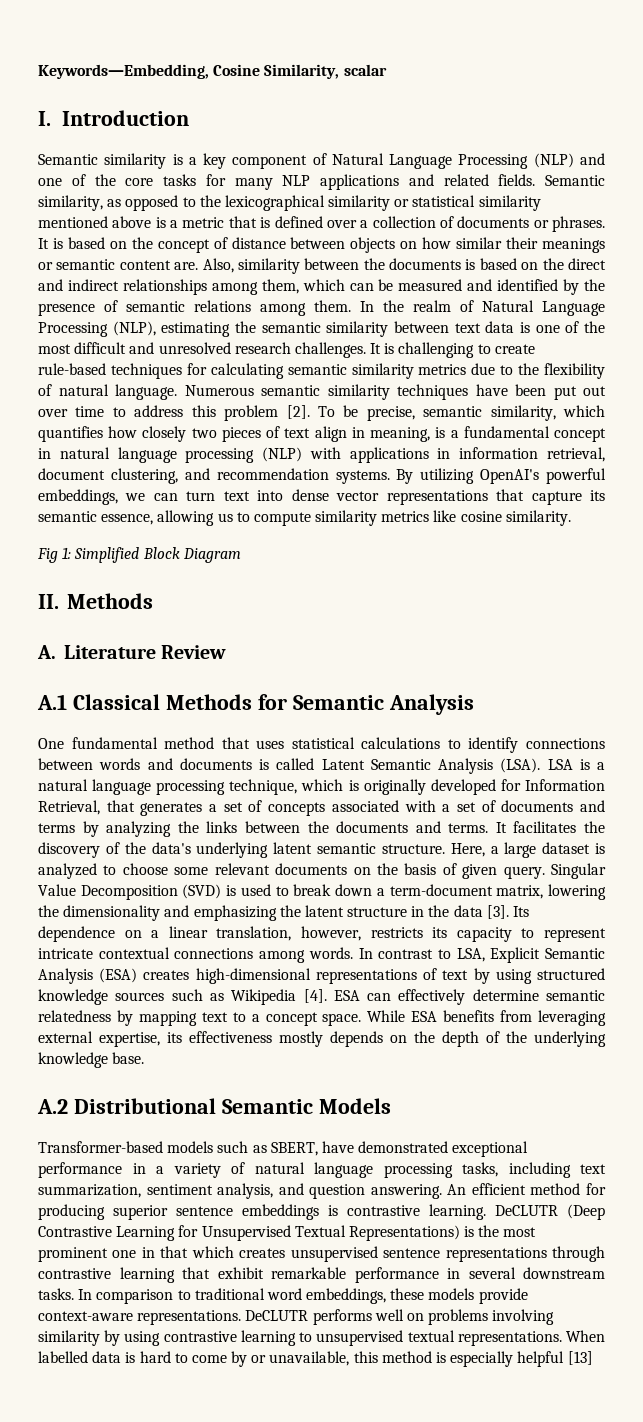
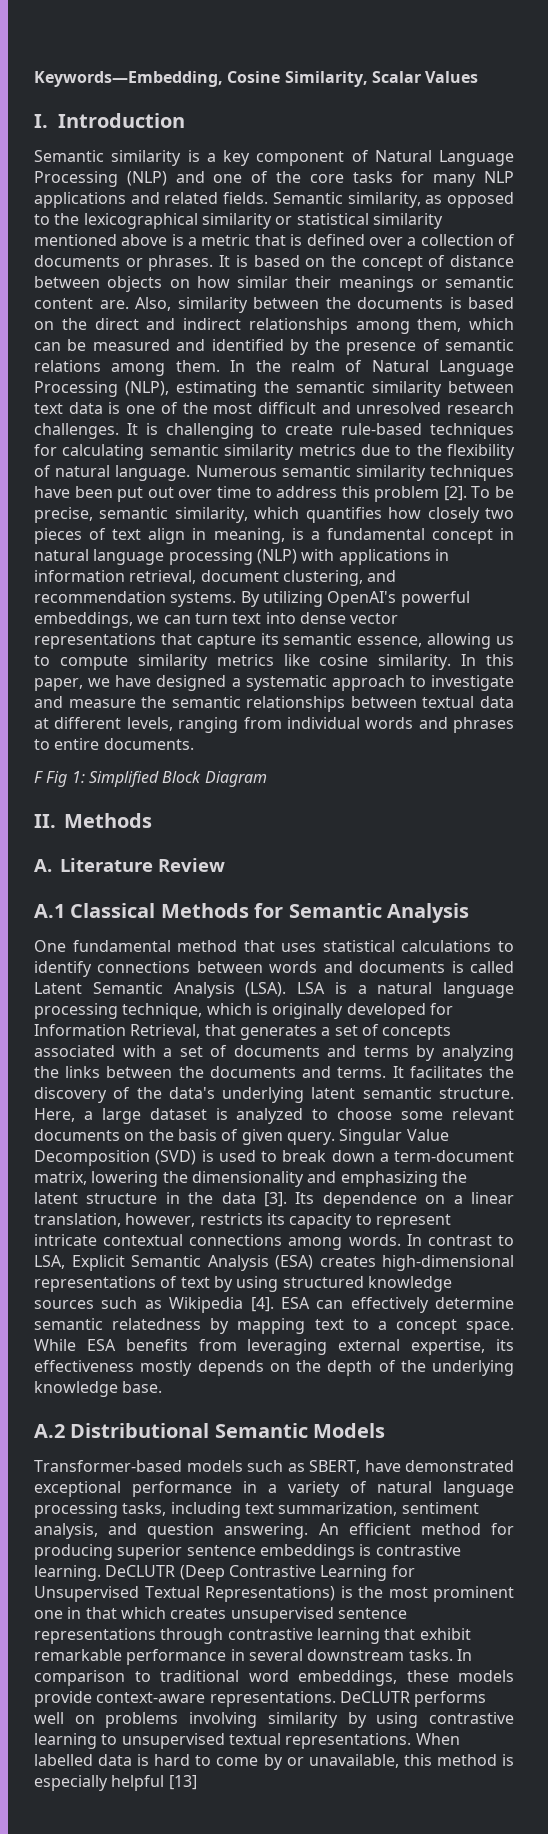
[343,64,387,76] scalar -> [371,71,479,83] Scalar Values
(571, 518) // -> [461,654,514,666] [34,675,514,691] [34,696,514,712] [34,717,514,733] [34,738,194,750] [34,771,43,783] In this paper, we have designed a systematic approach to investigate and measure the semantic relationships between textual data at different levels, ranging from individual words and phrases to entire documents. // F

